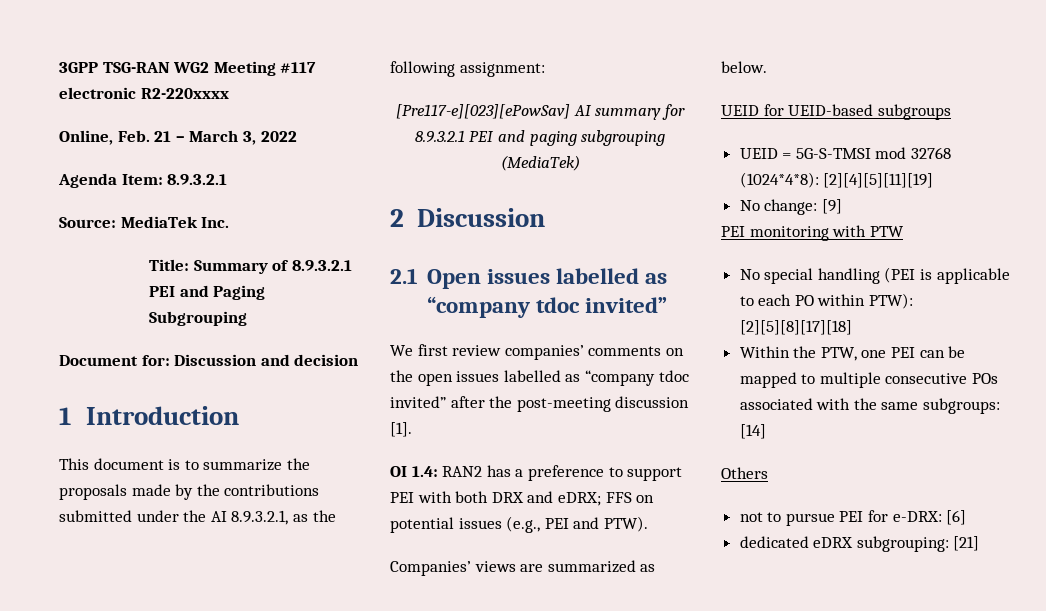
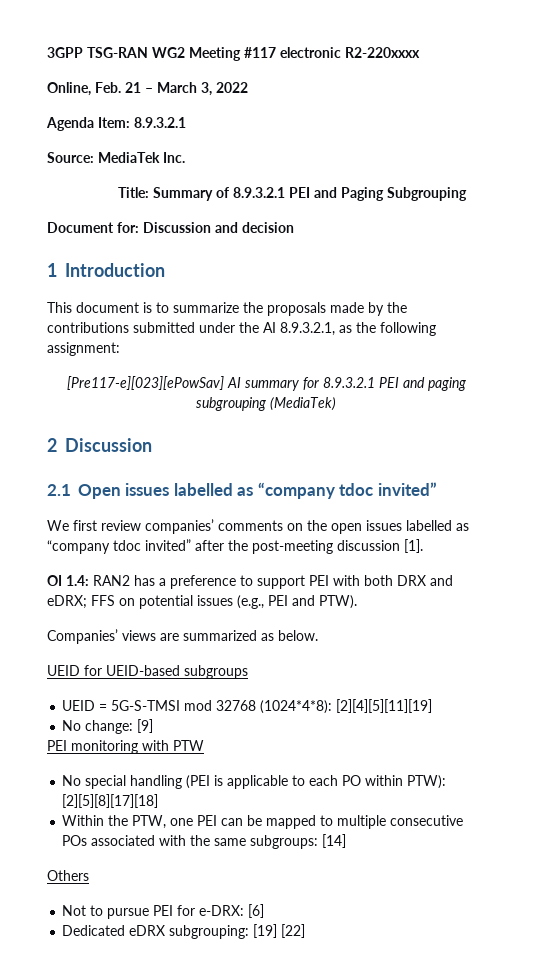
[739,512,763,522] not -> [62,905,87,916] Not
[739,536,809,548] dedicated -> [62,925,126,936] Dedicated
[953,536,980,551] [21] -> [253,924,306,938] [19] [22]

